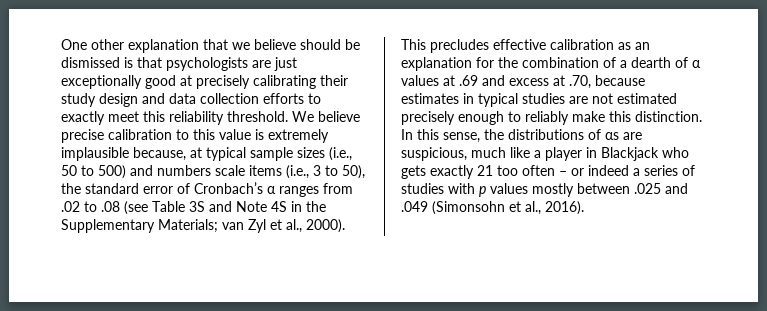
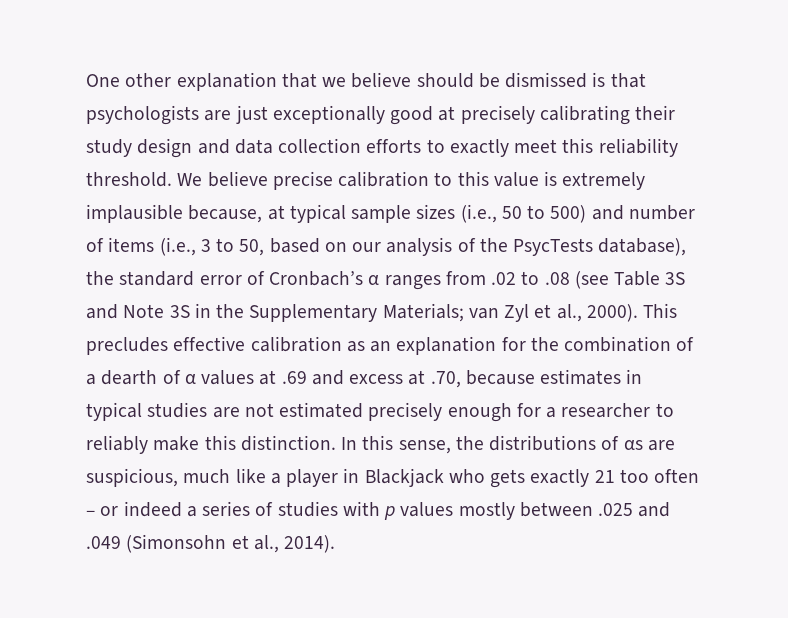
[157,165,245,176] numbers scale -> [628,205,695,220] [86,238,104,252] number of
[342,165,365,179] 50), -> [239,237,687,256] 50, based on our analysis of the PsycTests database),
[271,201,287,212] 4S -> [169,305,190,318] 3S
(504, 118) none -> [516,403,651,418] for a researcher
[545,201,584,215] 2016). -> [284,535,336,553] 2014).

